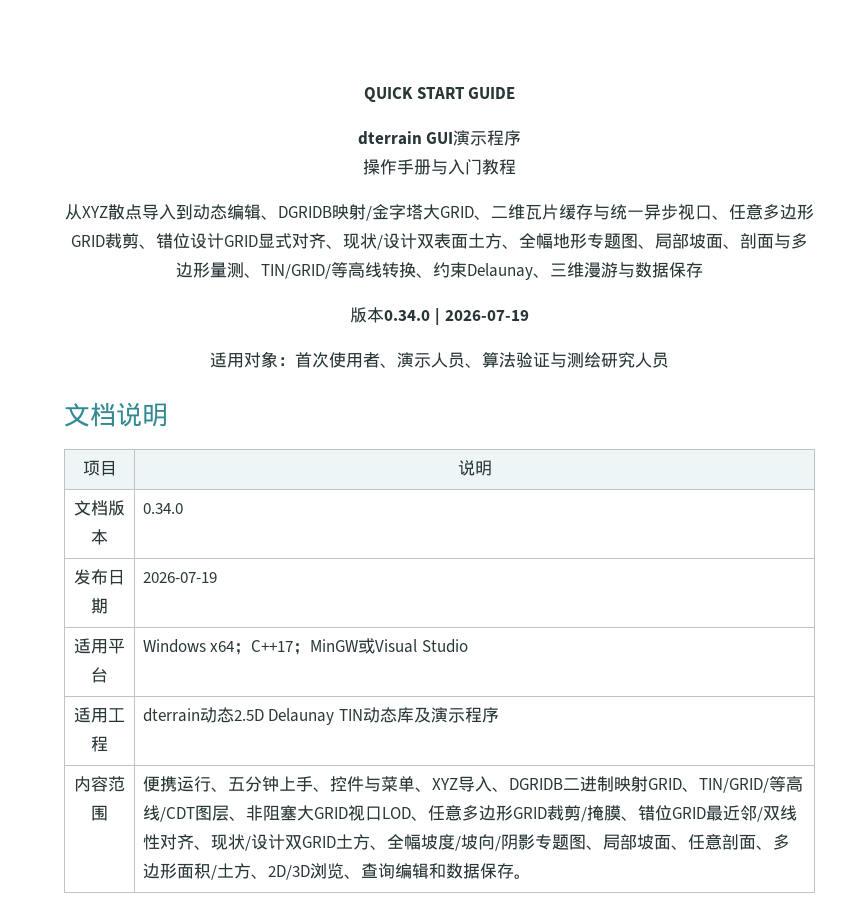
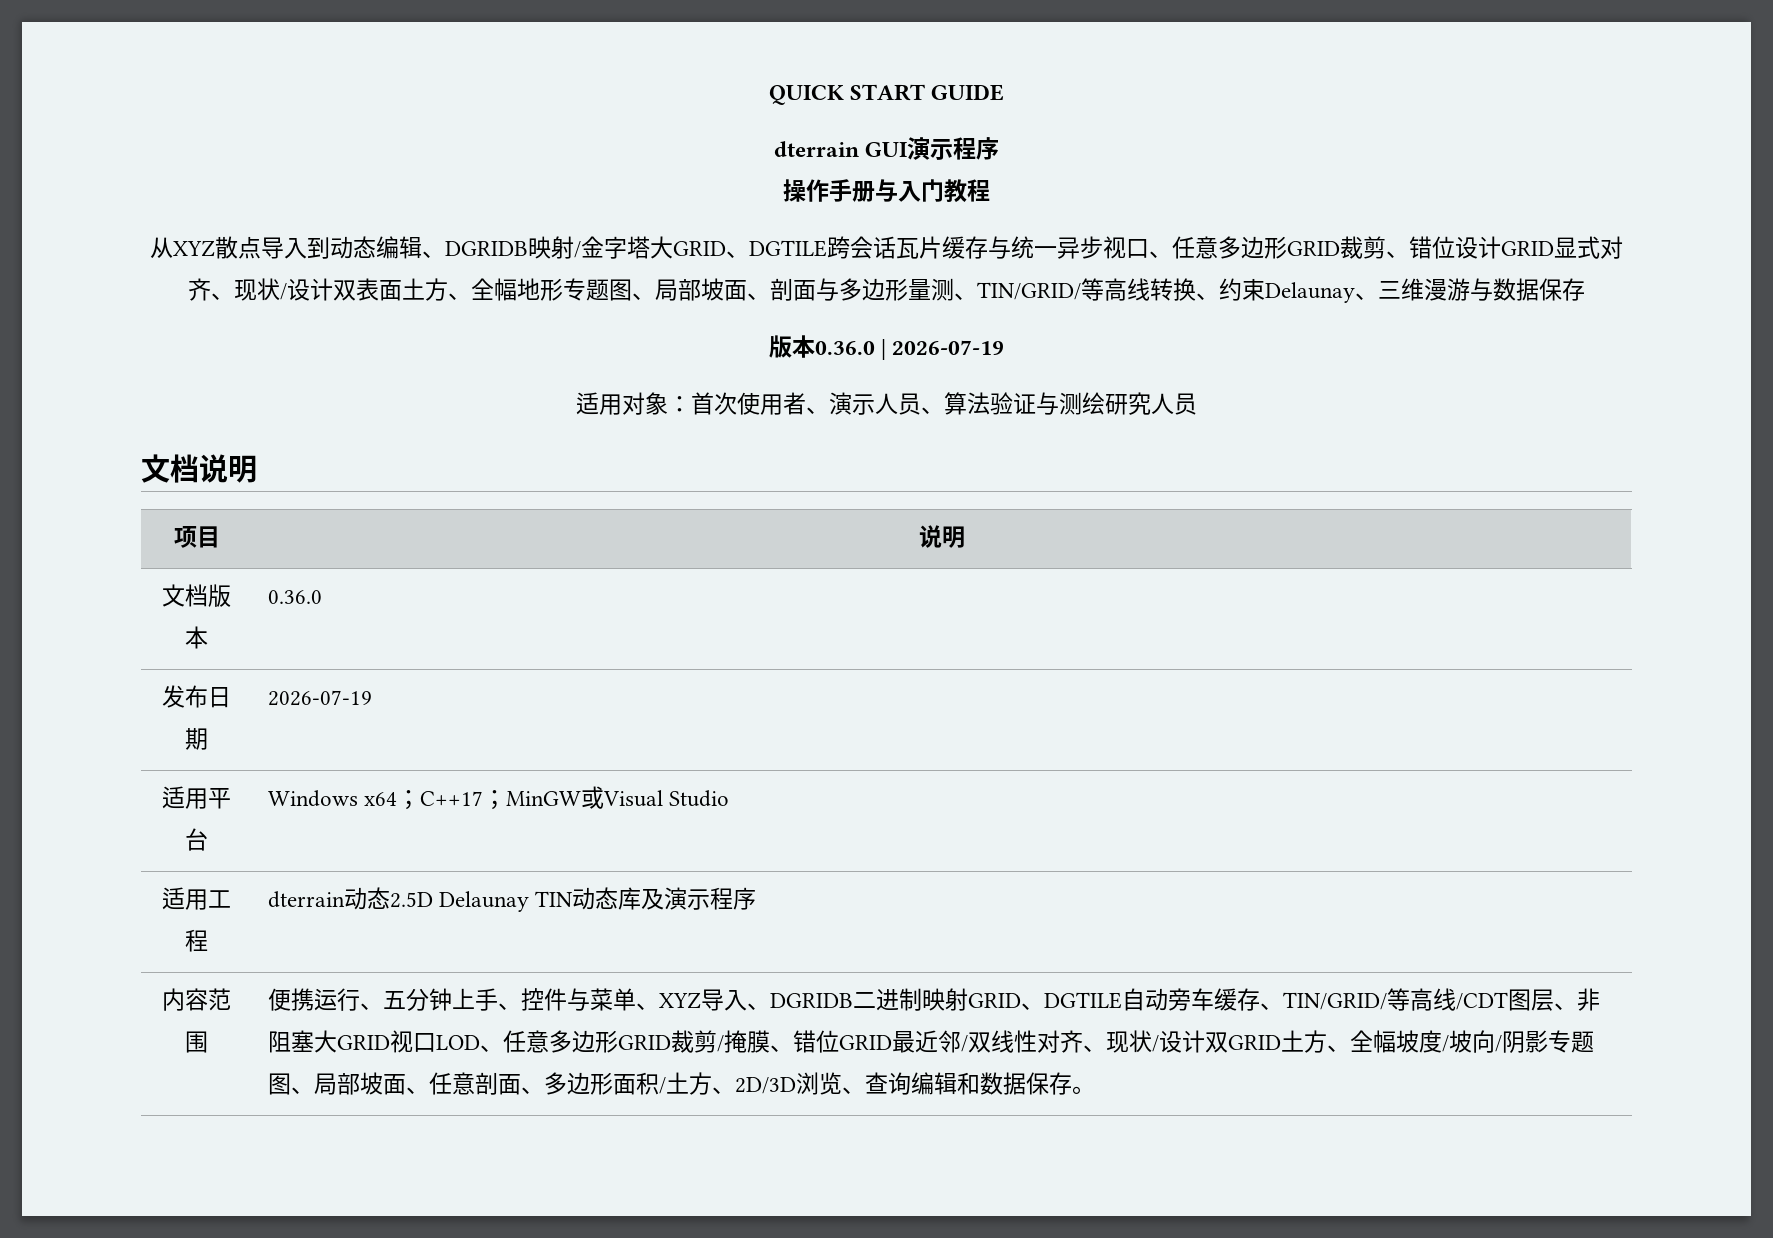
[491,204,525,220] 二维 -> [749,236,896,259] DGTILE跨会话
[384,310,431,321] 0.34.0 -> [814,341,875,355] 0.36.0
[142,503,183,514] 0.34.0 -> [267,590,322,604] 0.36.0
(699, 789) none -> [1043,988,1283,1011] DGTILE自动旁车缓存、

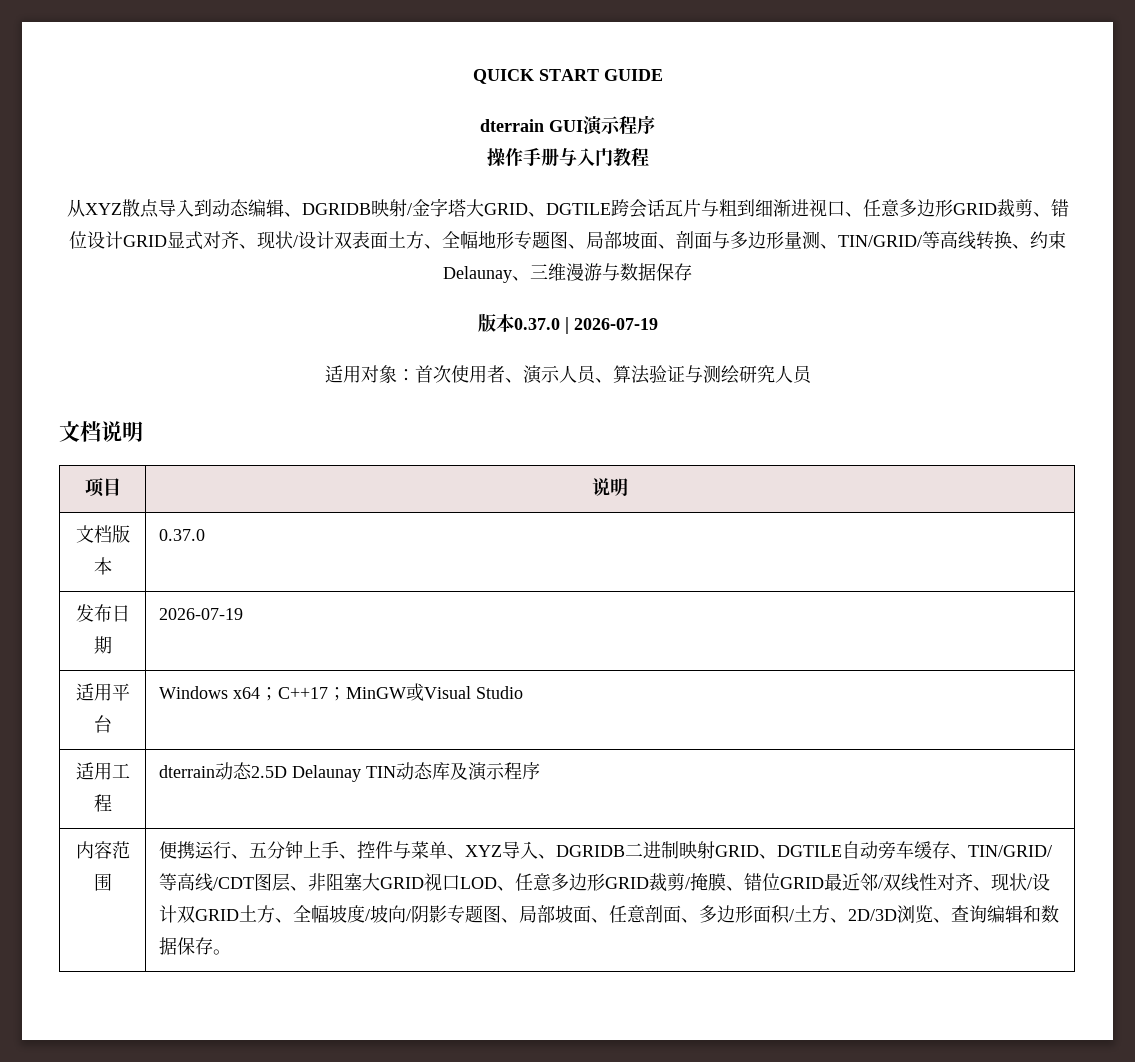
[942,236,1103,259] 缓存与统一异步 -> [700,199,809,217] 与粗到细渐进
[814,341,875,355] 0.36.0 -> [513,318,560,330] 0.37.0
[267,590,322,604] 0.36.0 -> [158,529,205,541] 0.37.0

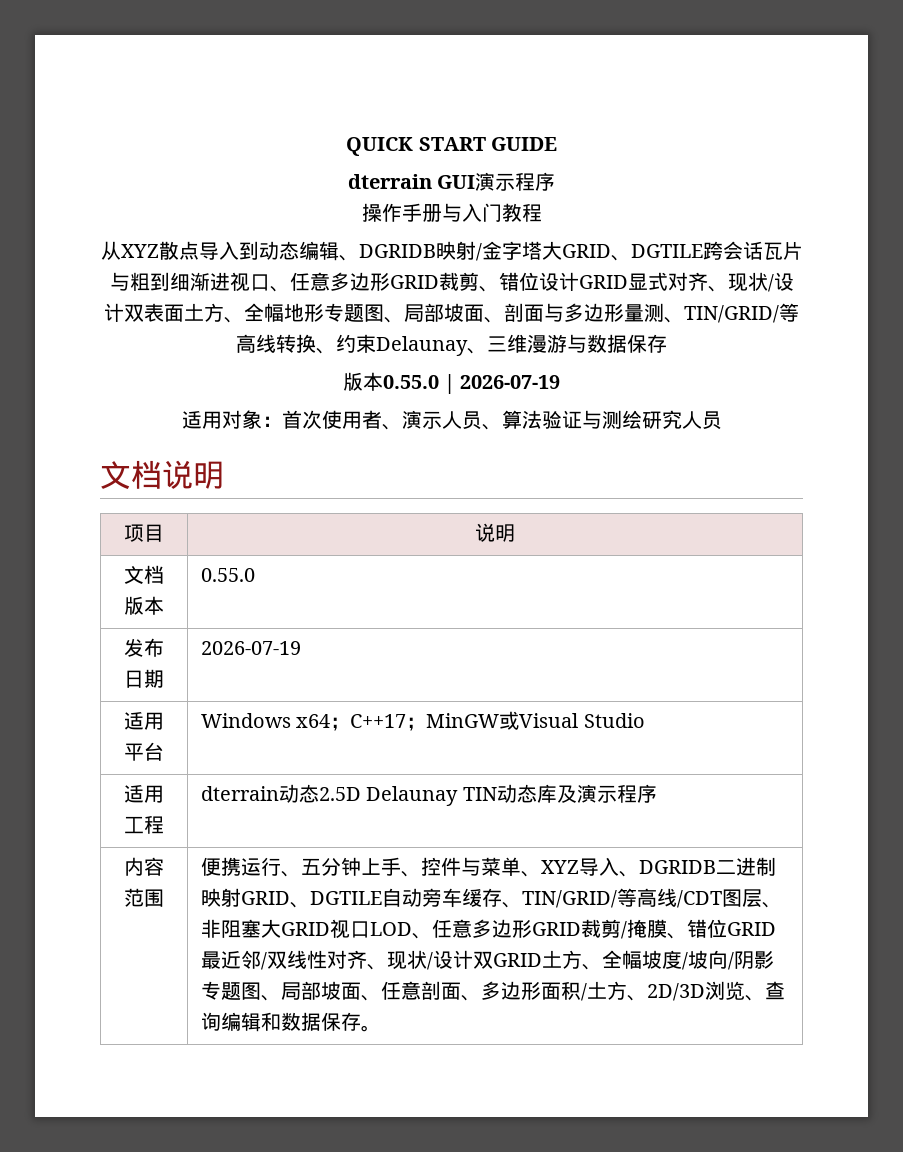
[513,318,560,330] 0.37.0 -> [382,375,439,389] 0.55.0
[158,529,205,541] 0.37.0 -> [201,568,256,582] 0.55.0

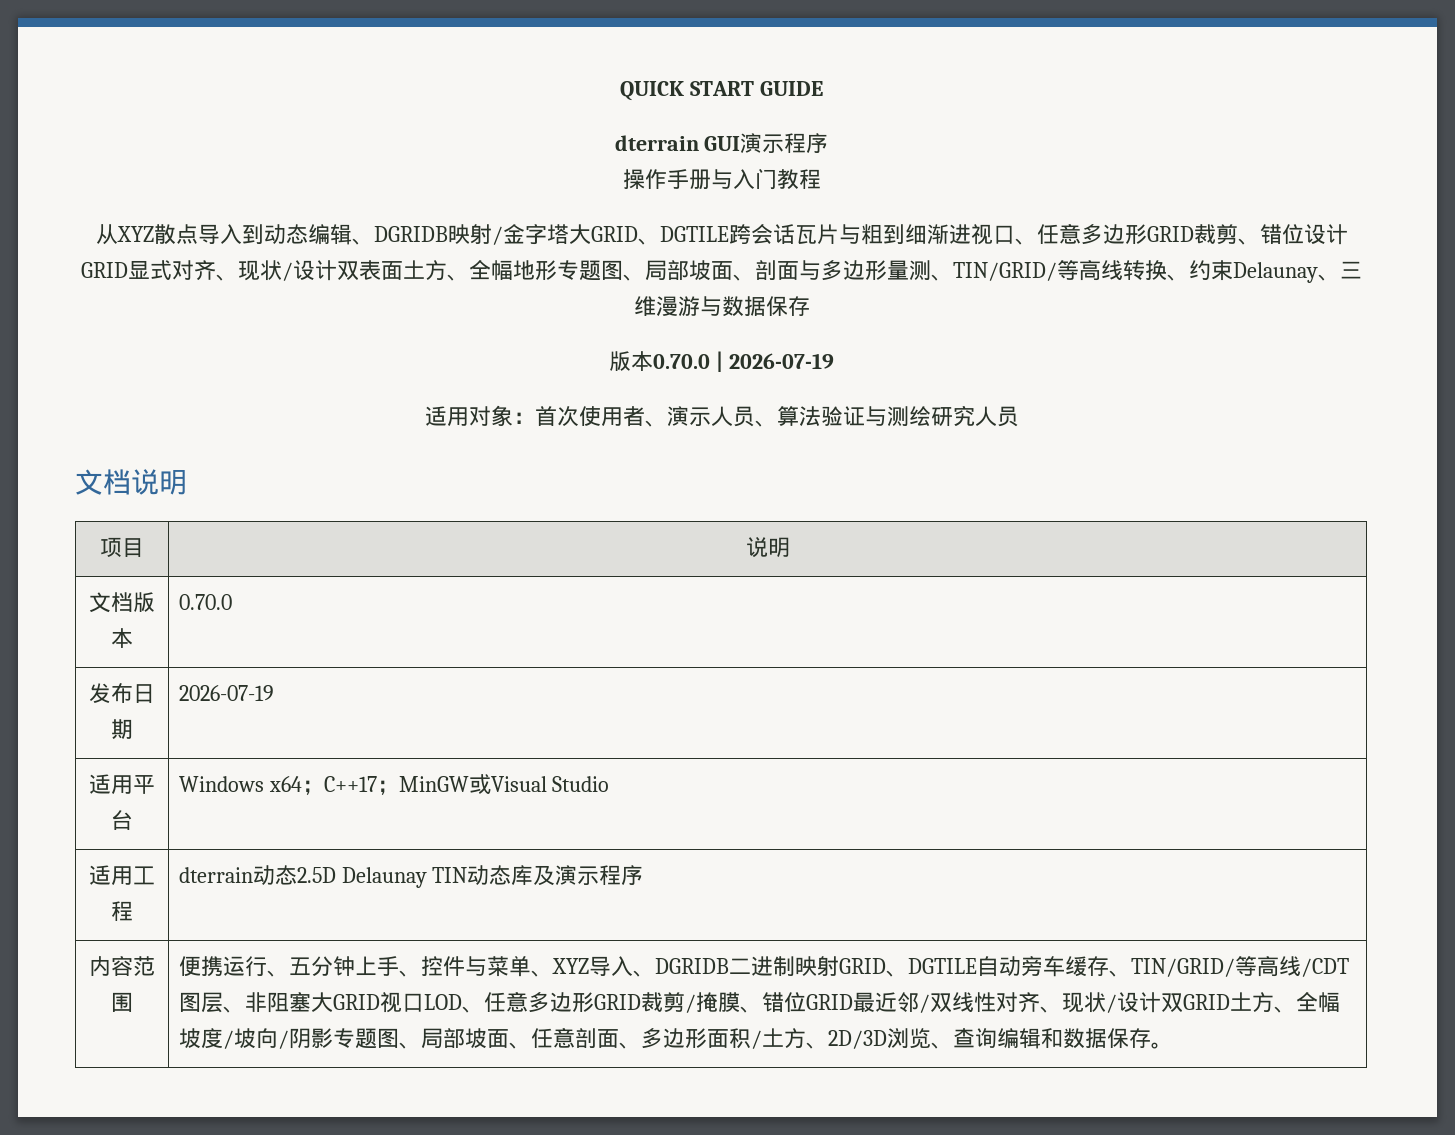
[382,375,439,389] 0.55.0 -> [653,354,711,369] 0.70.0
[201,568,256,582] 0.55.0 -> [178,594,232,610] 0.70.0

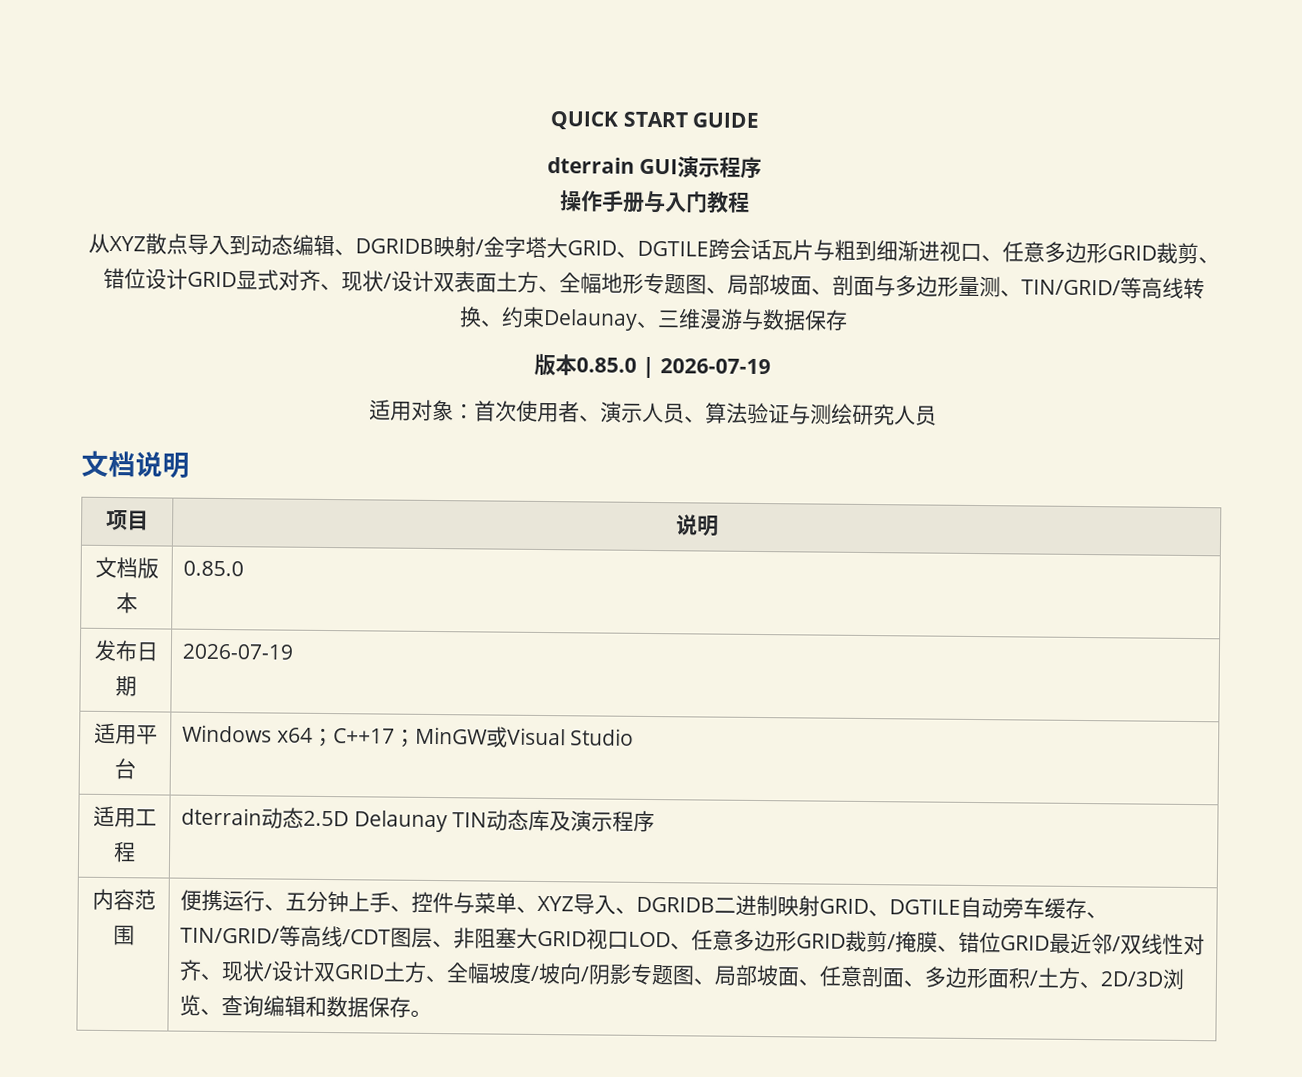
[653,354,711,369] 0.70.0 -> [576,357,638,373] 0.85.0
[178,594,232,610] 0.70.0 -> [183,560,245,577] 0.85.0

